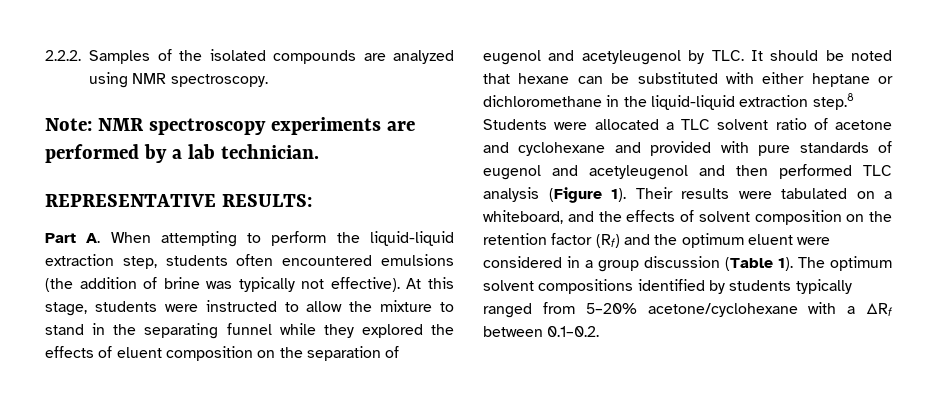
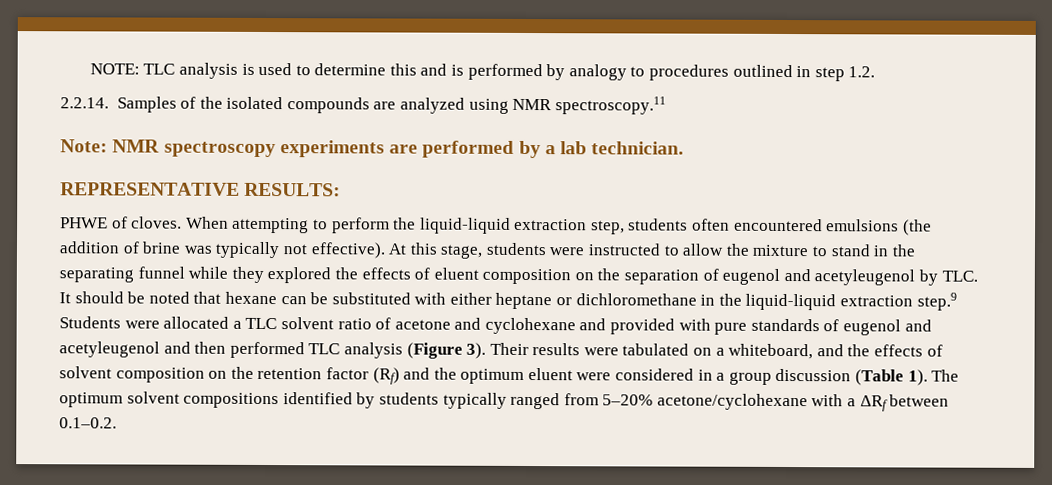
[45,50,81,61] 2.2.2. -> [89,62,876,82] [60,97,109,109] NOTE: TLC analysis is used to determine this and is performed by analogy to procedures outlined in step 1.2. // 2.2.14.
[170,74,268,87] spectroscopy. -> [554,96,666,115] spectroscopy.11
[45,233,101,243] Part A. -> [60,216,183,229] PHWE of cloves.
[812,93,854,110] step.8 -> [916,292,957,311] step.9
[611,188,626,202] 1). -> [466,342,487,359] 3).

